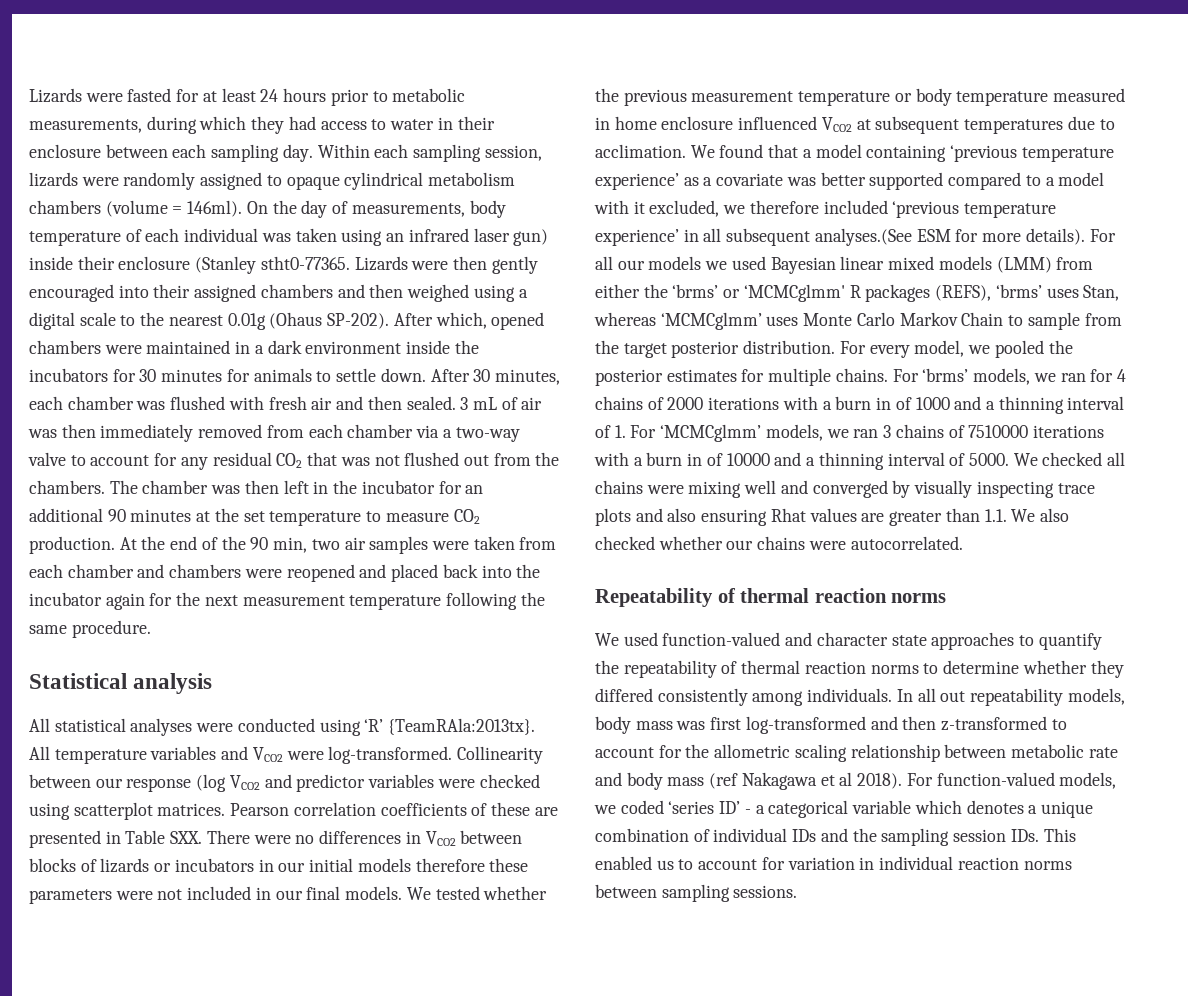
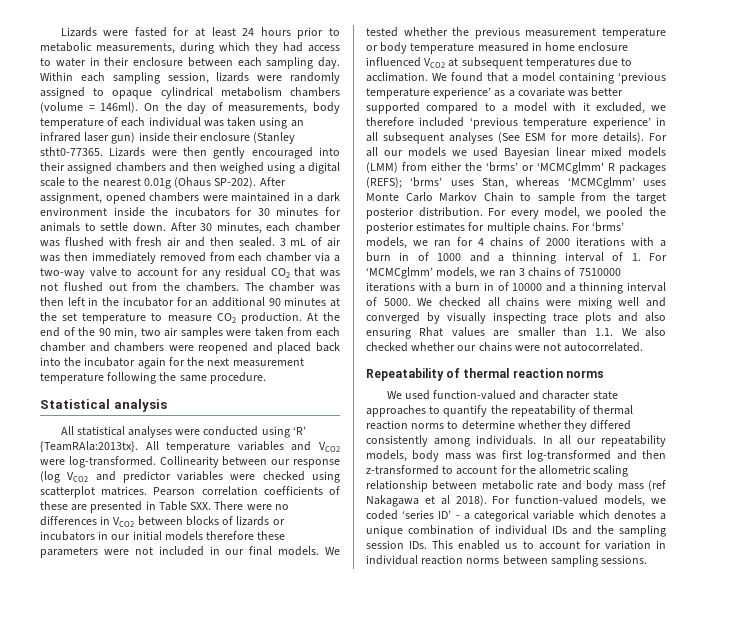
[435,312,487,329] which, -> [40,192,102,204] assignment,
[814,228,912,246] analyses.(See -> [449,132,520,144] analyses (See
[935,285,992,301] (REFS), -> [366,177,402,189] (REFS);
[889,511,943,526] greater -> [517,327,556,337] smaller
(846, 545) none -> [543,343,562,351] not
[940,691,966,702] out -> [576,438,596,444] our

